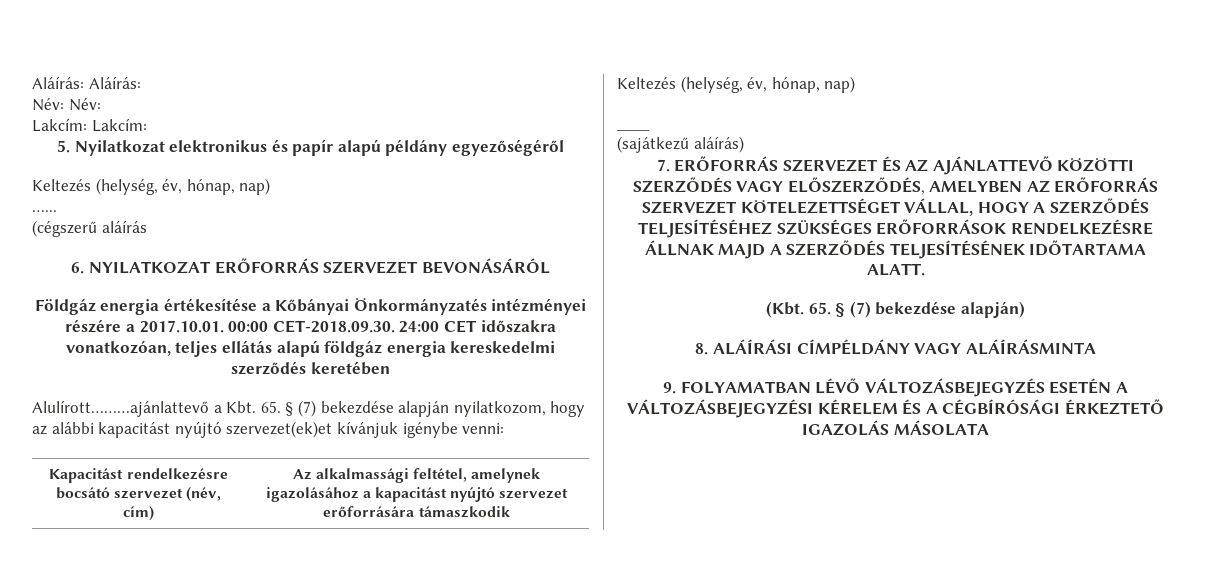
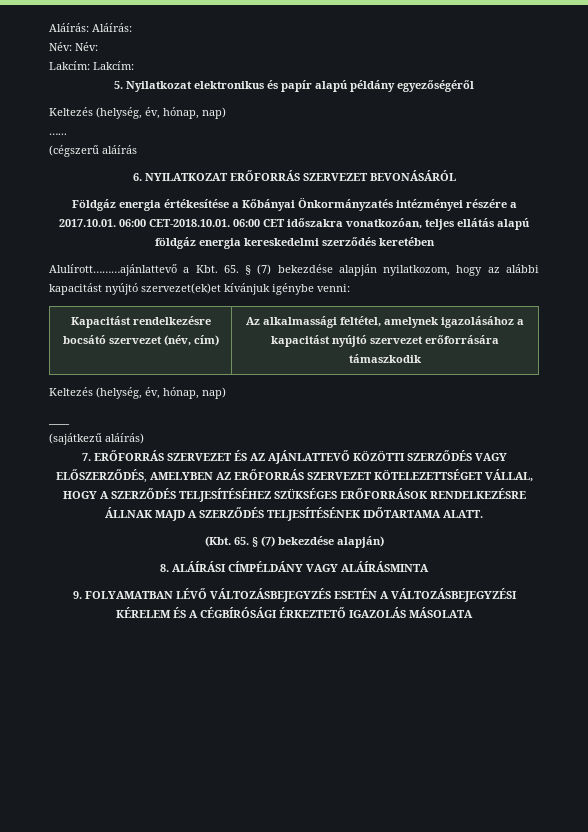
[228,320,440,333] 00:00 CET-2018.09.30. 24:00 -> [119,219,260,227] 06:00 CET-2018.10.01. 06:00

